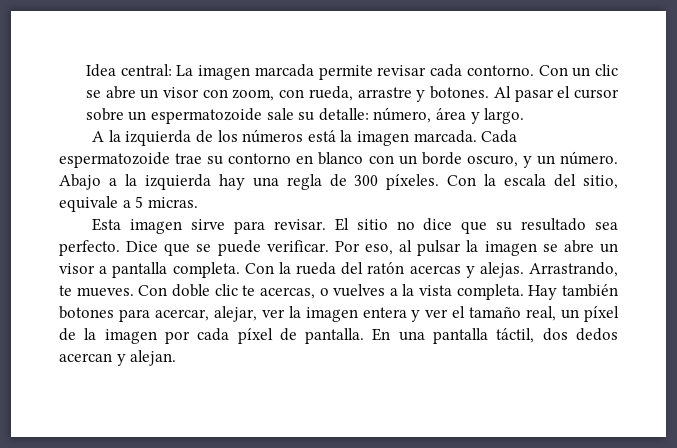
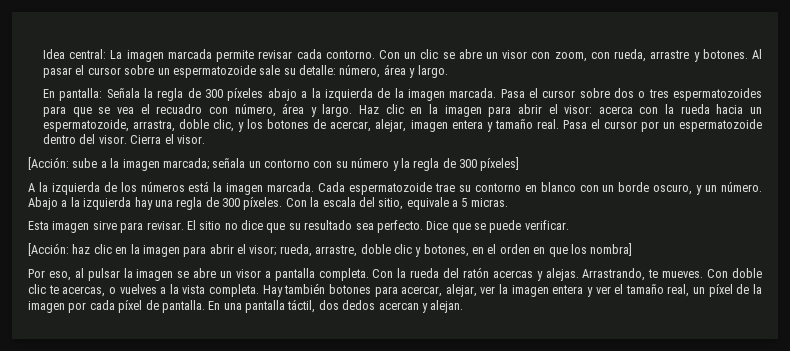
(525, 116) none -> [43,88,763,101] [43,103,762,117] [43,119,762,132] [43,134,205,144] [28,157,520,171] // En pantalla: Señala la regla de 300 píxeles abajo a la izquierda de la imagen marcada. Pasa el cursor sobre dos o tres espermatozoides para que se vea el recuadro con número, área y largo. Haz clic en la imagen para abrir el visor: acerca con la rueda hacia un espermatozoide, arrastra, doble clic, y los botones de acercar, alejar, imagen entera y tamaño real. Pasa el cursor por un espermatozoide dentro del visor. Cierra el visor. // [Acción: sube a la imagen marcada; señala un contorno con su número y la regla de 300 píxeles]
(329, 246) none -> [28,243,633,257] // [Acción: haz clic en la imagen para abrir el visor; rueda, arrastre, doble clic y botones, en el orden en que los nombra] //

